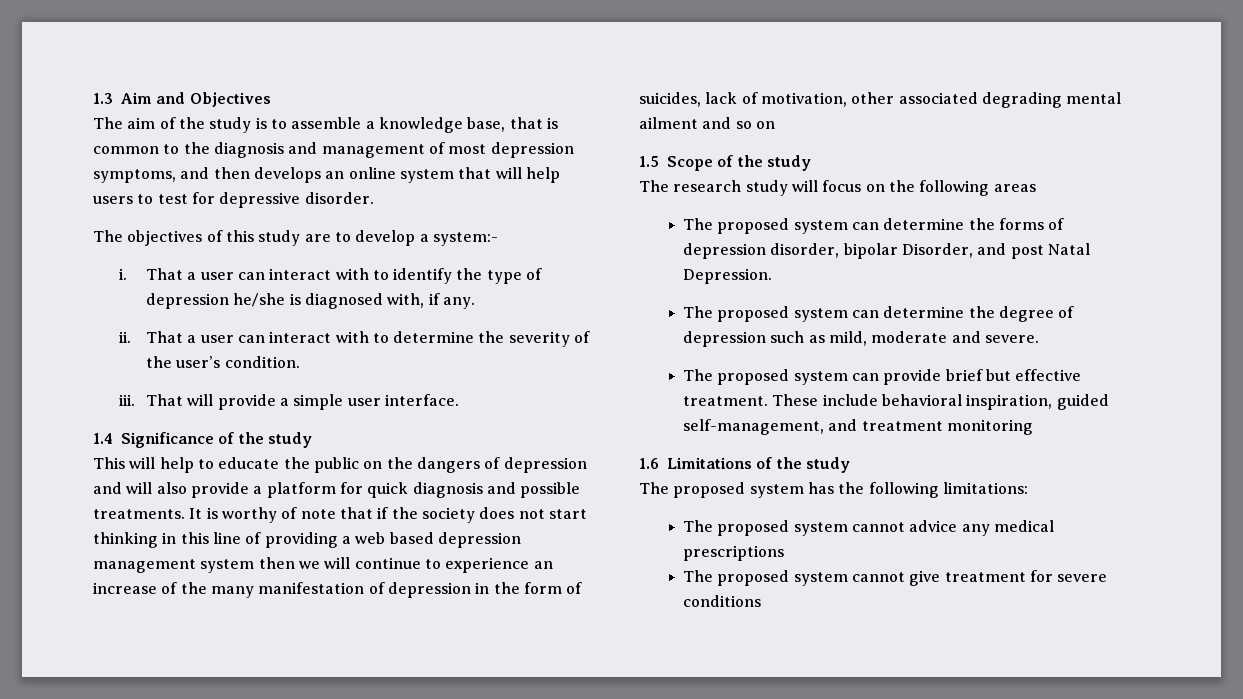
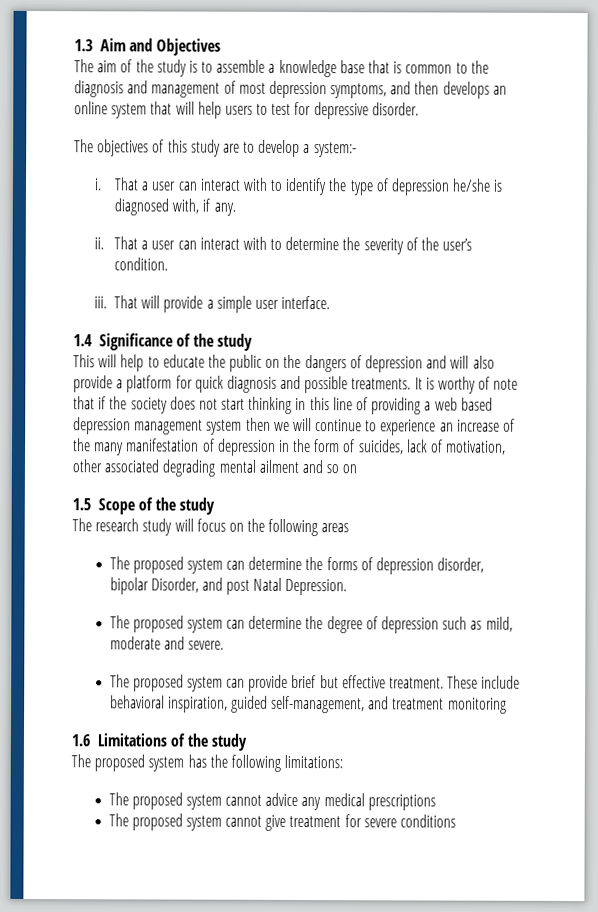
[467,117,506,132] base, -> [339,60,365,74] base

